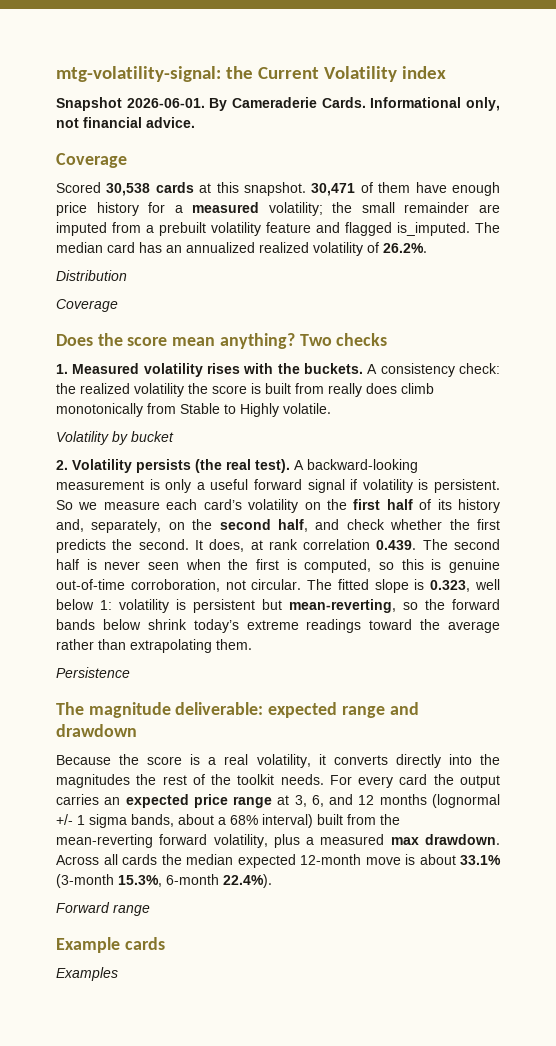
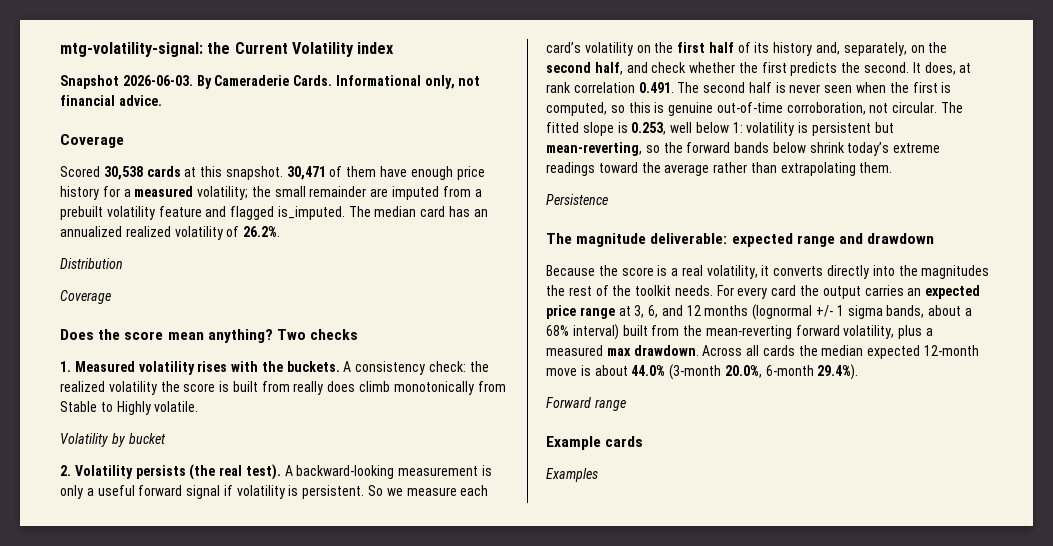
[126,98,205,108] 2026-06-01. -> [122,75,193,86] 2026-06-03.
[376,540,417,550] 0.439. -> [638,82,674,93] 0.491.
[430,580,471,592] 0.323, -> [631,122,667,135] 0.253,
[460,855,501,865] [56,874,272,888] 33.1% (3-month 15.3%, 6-month 22.4%). -> [631,364,859,380] 44.0% (3-month 20.0%, 6-month 29.4%).

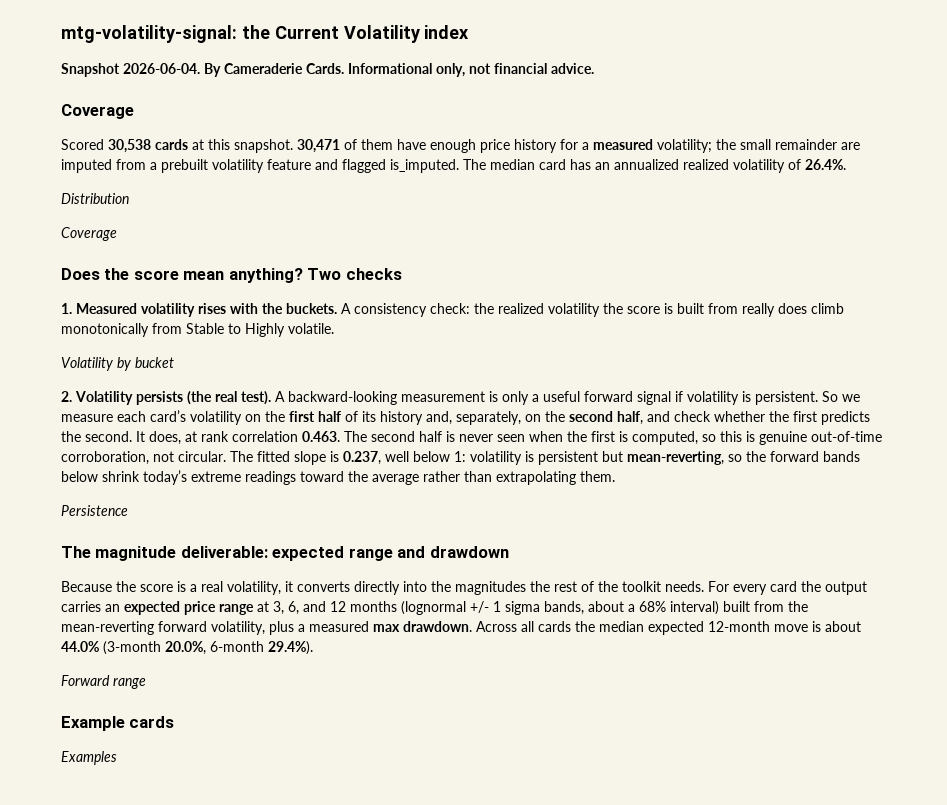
[122,75,193,86] 2026-06-03. -> [123,63,200,74] 2026-06-04.
[243,226,281,237] 26.2%. -> [805,159,846,170] 26.4%.
[638,82,674,93] 0.491. -> [302,431,340,442] 0.463.
[631,122,667,135] 0.253, -> [343,451,381,465] 0.237,

